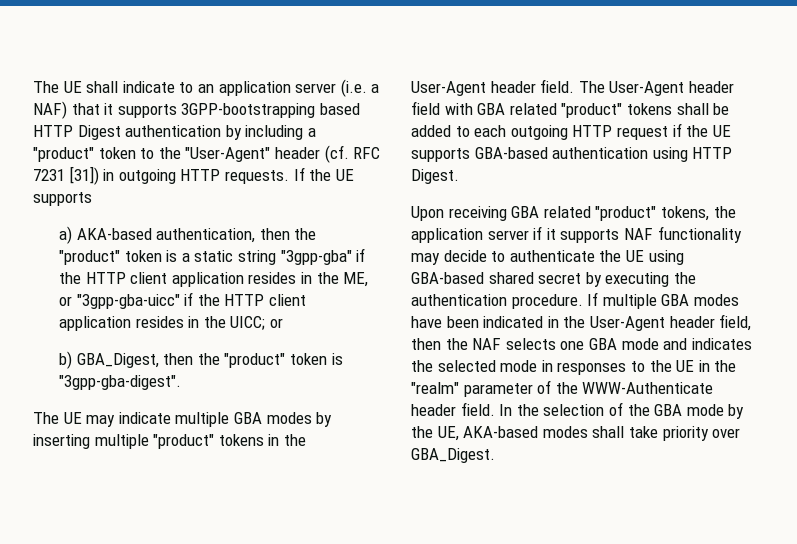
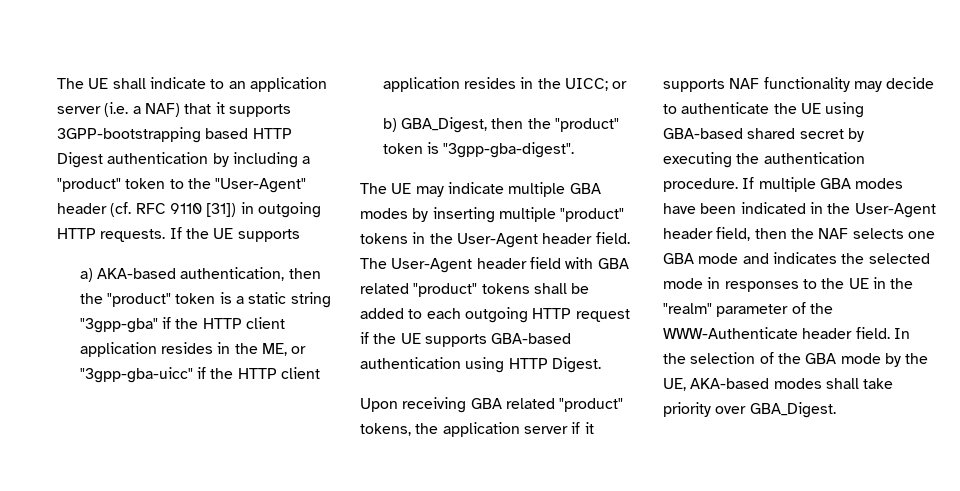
[33,169,65,181] 7231 -> [169,203,202,214] 9110

